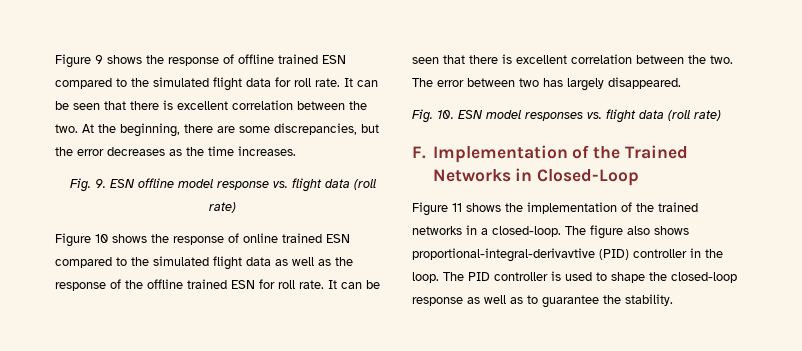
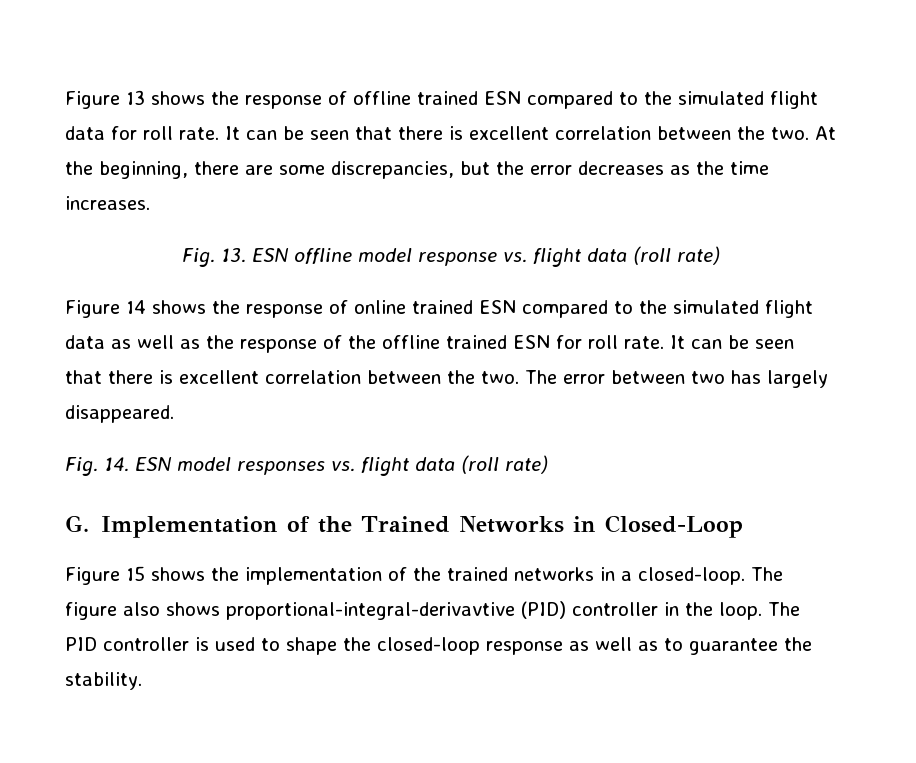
[55,54,103,68] Figure 9 -> [65,90,145,109] Figure 13
[94,179,106,188] 9. -> [220,248,246,263] 13.
[95,234,108,243] 10 -> [126,300,146,314] 14
[437,110,454,119] 10. -> [104,457,129,472] 14.
[412,146,426,159] F. -> [65,515,89,532] G.
[452,203,462,212] 11 -> [126,566,145,581] 15

